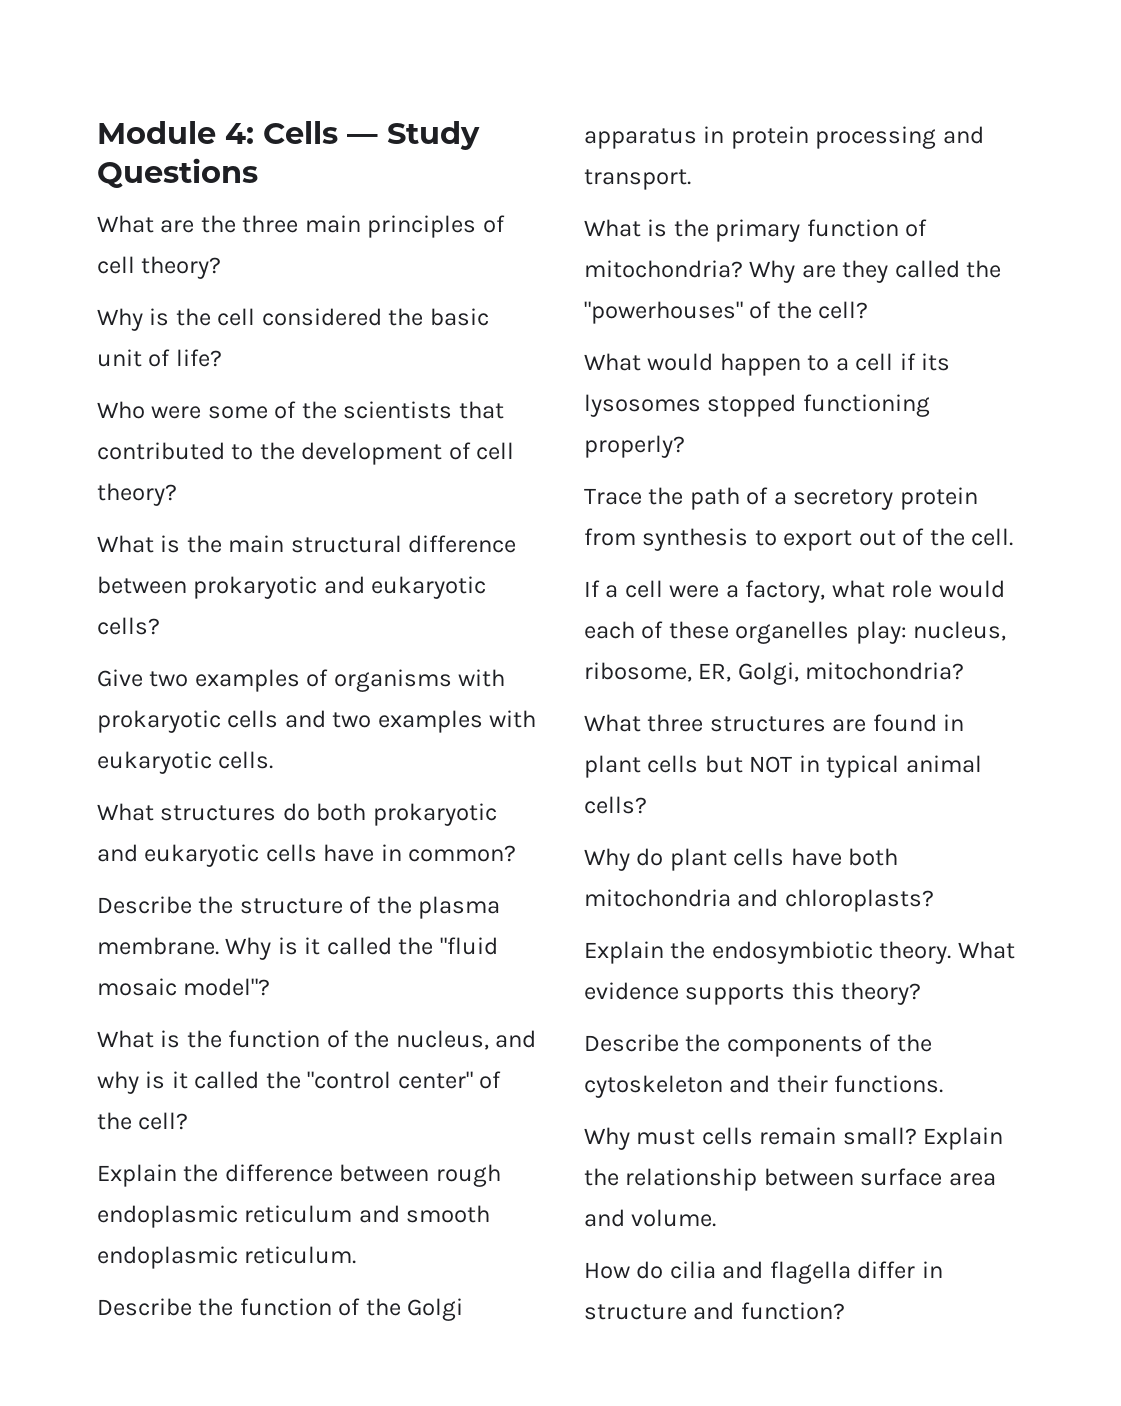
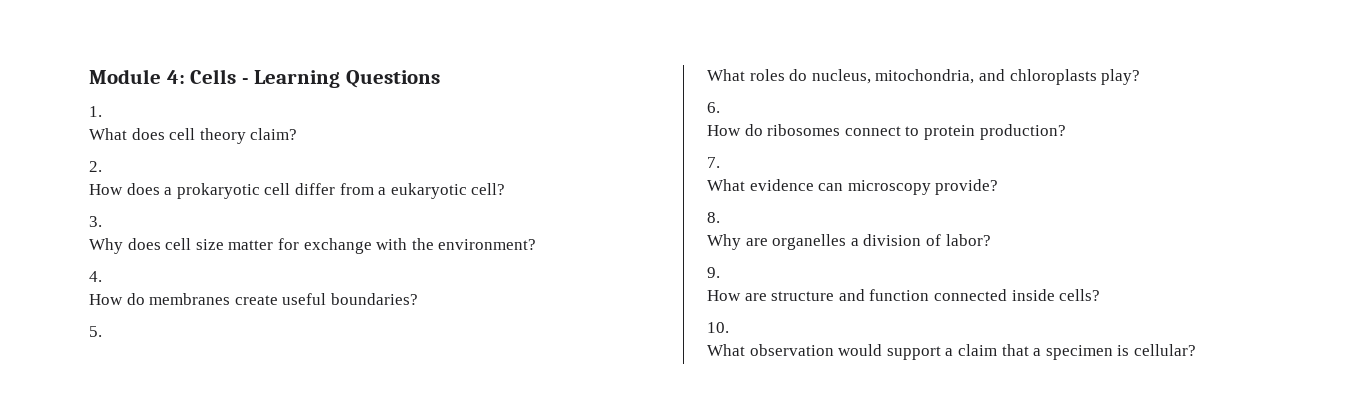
[347,121,480,150] — Study -> [241,70,341,88] - Learning
[97,215,505,238] [97,256,222,279] [97,308,489,331] [97,349,222,367] [97,401,504,419] [97,442,515,465] [97,483,177,506] [97,535,517,553] [97,576,487,599] [97,617,160,635] [97,669,506,692] [97,710,537,733] [97,751,274,774] [97,803,497,826] [97,844,517,867] [97,896,501,919] [97,937,498,960] [97,978,271,996] [97,1030,537,1050] [97,1071,502,1094] [97,1112,189,1130] [97,1164,501,1187] [97,1205,491,1228] [97,1246,357,1269] [97,1298,464,1321] [584,126,984,149] [584,169,691,190] [584,219,928,242] [584,260,1002,283] [584,301,869,324] [584,353,951,376] [584,394,930,417] [584,435,685,458] [584,487,978,510] [584,528,1014,551] [584,580,1005,603] [584,621,1007,644] [584,662,965,685] [584,714,965,732] [584,755,982,778] [584,796,647,814] [584,848,899,871] [584,889,934,912] [584,941,1015,964] [584,982,922,1005] [584,1034,932,1057] [584,1075,944,1098] [584,1127,1004,1150] [584,1168,996,1191] [584,1209,717,1227] [584,1261,943,1284] [584,1302,845,1320] // What are the three main principles of cell theory? // Why is the cell considered the basic unit of life? // Who were some of the scientists that contributed to the development of cell theory? // What is the main structural difference between prokaryotic and eukaryotic cells? // Give two examples of organisms with prokaryotic cells and two examples with eukaryotic cells. // What structures do both prokaryotic and eukaryotic cells have in common? // Describe the structure of the plasma membrane. Why is it called the "fluid mosaic model"? // What is the function of the nucleus, and why is it called the "control center" of the cell? // Explain the difference between rough endoplasmic reticulum and smooth endoplasmic reticulum. // Describe the function of the Golgi apparatus in protein processing and transport. // What is the primary function of mitochondria? Why are they called the "powerhouses" of the cell? // What would happen to a cell if its lysosomes stopped functioning properly? // Trace the path of a secretory protein from synthesis to export out of the cell. // If a cell were a factory, what role would each of these organelles play: nucleus, ribosome, ER, Golgi, mitochondria? // What three structures are found in plant cells but NOT in typical animal cells? // Why do plant cells have both mitochondria and chloroplasts? // Explain the endosymbiotic theory. What evidence supports this theory? // Describe the components of the cytoskeleton and their functions. // Why must cells remain small? Explain the relationship between surface area and volume. // How do cilia and flagella differ in structure and function? -> [89,106,102,117] [89,128,298,144] [89,161,102,172] [89,183,506,199] [89,216,102,227] [89,238,537,254] [89,271,102,282] [89,293,418,305] [89,326,102,337] [707,69,1141,85] [707,102,720,113] [707,124,1066,140] [707,157,720,168] [707,179,999,195] [707,212,720,223] [707,234,991,250] [707,267,720,278] [707,289,1101,301] [707,322,729,333] [707,344,1196,360] // 1. // What does cell theory claim? // 2. // How does a prokaryotic cell differ from a eukaryotic cell? // 3. // Why does cell size matter for exchange with the environment? // 4. // How do membranes create useful boundaries? // 5. // What roles do nucleus, mitochondria, and chloroplasts play? // 6. // How do ribosomes connect to protein production? // 7. // What evidence can microscopy provide? // 8. // Why are organelles a division of labor? // 9. // How are structure and function connected inside cells? // 10. // What observation would support a claim that a specimen is cellular?

